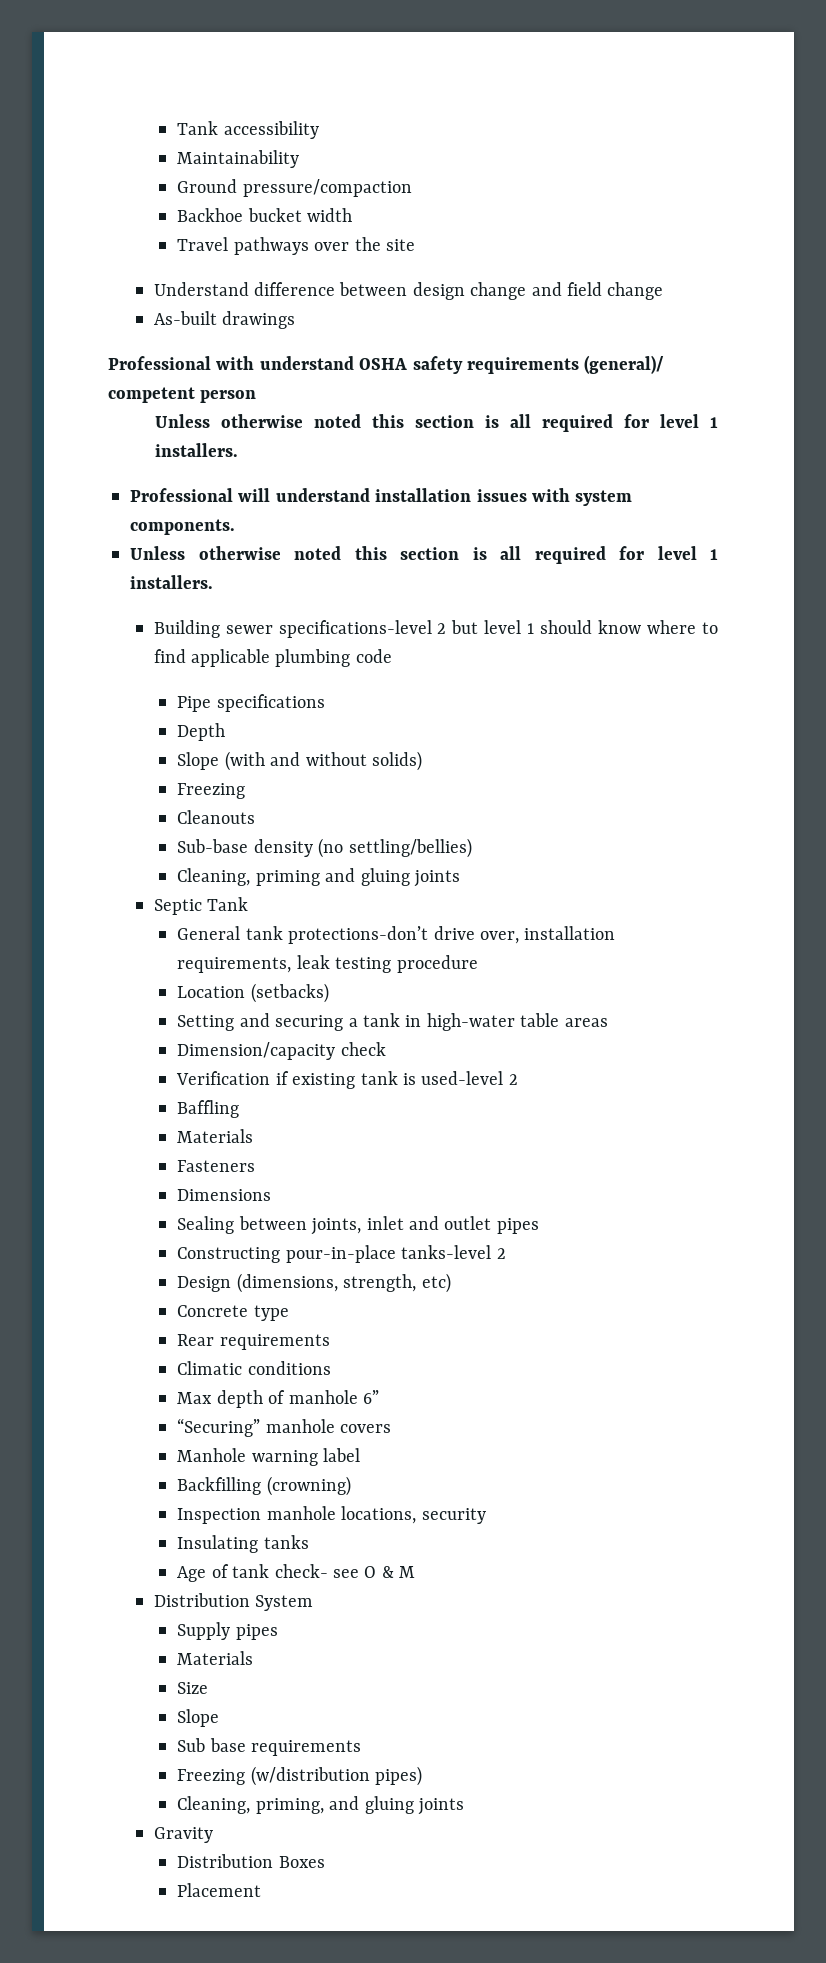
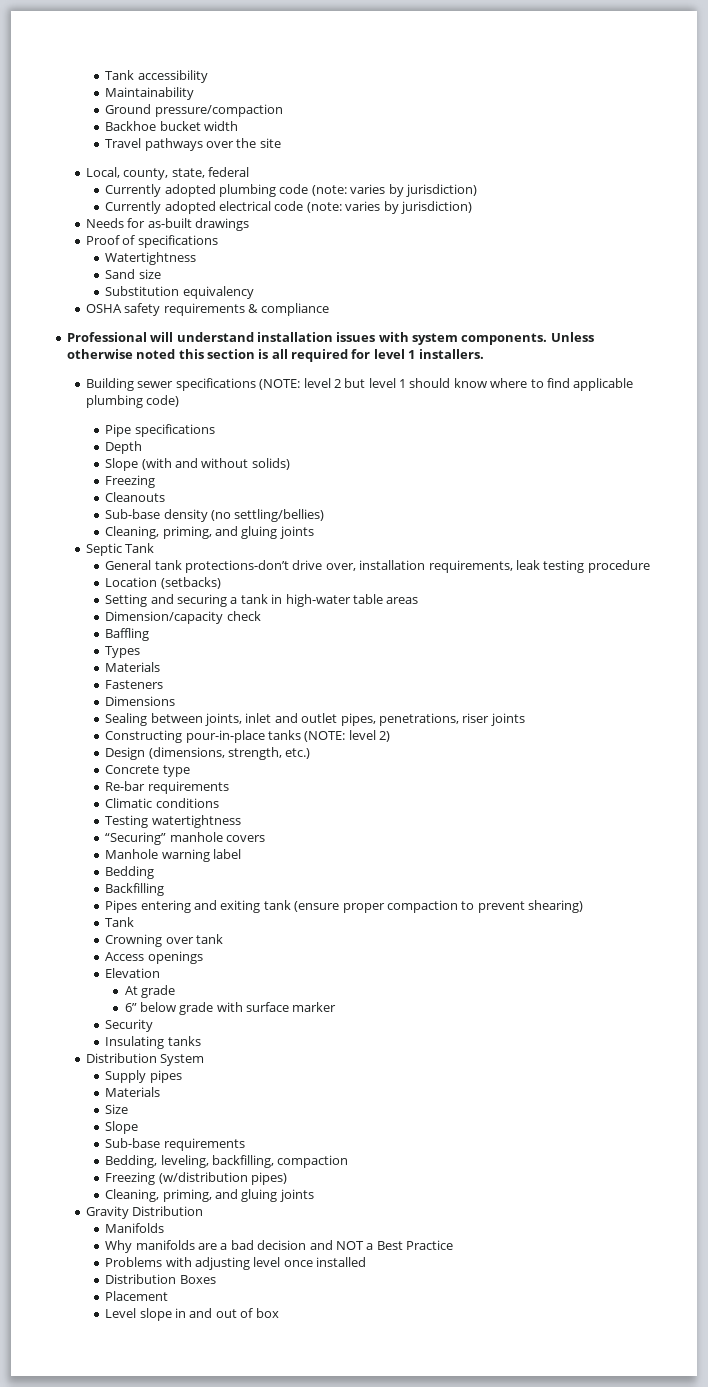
[153,282,664,300] [153,311,296,329] [108,355,665,374] [108,387,257,403] [155,414,719,432] [155,443,239,457] Understand difference between design change and field change // As-built drawings // Professional with understand OSHA safety requirements (general)/ competent person // Unless otherwise noted this section is all required for level 1 installers. -> [86,167,250,180] [105,184,477,197] [105,201,472,214] [86,218,250,231] [86,235,218,248] [105,252,197,265] [105,269,161,279] [105,286,254,299] [86,303,329,316] Local, county, state, federal // Currently adopted plumbing code (note: varies by jurisdiction) // Currently adopted electrical code (note: varies by jurisdiction) // Needs for as-built drawings // Proof of specifications // Watertightness // Sand size // Substitution equivalency // OSHA safety requirements & compliance
(235, 527) // -> (548, 339) none
[278,620,432,638] specifications-level -> [175,378,331,391] specifications (NOTE: level
[355,649,392,663] code -> [146,395,180,407] code)
[255,870,320,886] priming -> [162,526,212,539] priming,
[176,1071,518,1089] [177,1100,240,1118] Verification if existing tank is used-level 2 // Baffling -> [105,628,150,641] [105,646,141,658] Baffling // Types
[496,1218,539,1234] [177,1245,506,1263] pipes // Constructing pour-in-place tanks-level 2 -> [340,713,525,726] [105,730,391,743] pipes, penetrations, riser joints // Constructing pour-in-place tanks (NOTE: level 2)
[421,1273,451,1293] etc) -> [285,748,311,759] etc.)
[177,1334,215,1346] Rear -> [105,781,146,791] Re-bar
[177,1390,379,1408] Max depth of manhole 6” -> [105,815,241,828] Testing watertightness
(361, 1455) none -> [105,866,155,879] // Bedding
[266,1476,351,1496] [177,1506,486,1524] [177,1535,309,1553] [177,1564,416,1582] (crowning) // Inspection manhole locations, security // Insulating tanks // Age of tank check- see O & M -> [105,900,584,913] [105,917,135,927] [105,934,224,947] [105,951,203,964] [105,968,161,978] [124,985,175,998] [124,1002,337,1015] [105,1019,154,1032] [105,1036,201,1049] // Pipes entering and exiting tank (ensure proper compaction to prevent shearing) // Tank // Crowning over tank // Access openings // Elevation // At grade // 6” below grade with surface marker // Security // Insulating tanks
[177,1738,362,1756] Sub base requirements -> [105,1138,245,1151] [105,1155,349,1168] Sub-base requirements // Bedding, leveling, backfilling, compaction
[177,1854,325,1868] [177,1883,262,1897] // Distribution Boxes // Placement -> [132,1206,204,1216] [105,1223,165,1233] [105,1240,454,1253] [105,1257,367,1270] [105,1274,216,1284] [105,1291,169,1301] [105,1308,279,1321] Distribution // Manifolds // Why manifolds are a bad decision and NOT a Best Practice // Problems with adjusting level once installed // Distribution Boxes // Placement // Level slope in and out of box

